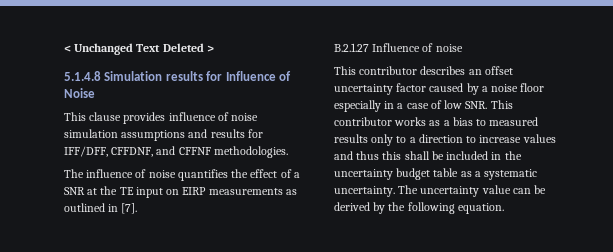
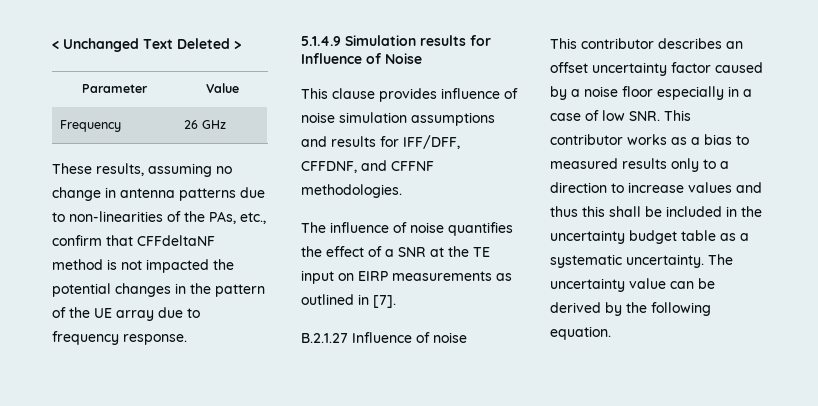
[64,71,101,81] // 5.1.4.8 -> [82,84,148,93] [205,83,239,93] [60,120,122,132] [184,120,226,129] [52,163,232,177] [52,187,265,201] [52,211,266,224] [52,235,215,246] [52,259,234,273] [52,283,265,297] [52,307,200,321] [52,331,187,345] [301,36,341,46] // Parameter | Value // Frequency | 26 GHz // These results, assuming no change in antenna patterns due to non-linearities of the PAs, etc., confirm that CFFdeltaNF method is not impacted the potential changes in the pattern of the UE array due to frequency response. // 5.1.4.9

